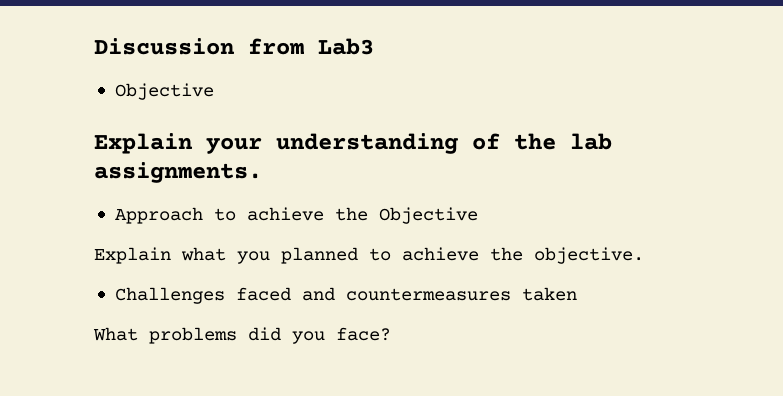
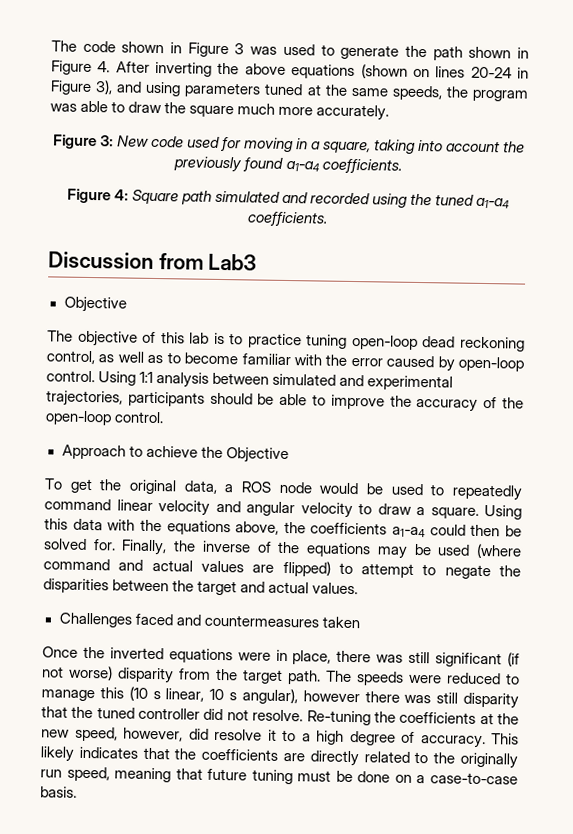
[94,38,374,55] [114,83,214,100] [94,133,612,154] [94,162,262,183] Discussion from Lab3 // Objective // Explain your understanding of the lab assignments. -> [51,40,529,61] [51,60,530,80] [50,80,528,102] [50,100,390,121] [52,134,526,154] [173,156,402,174] [66,188,511,209] [247,211,328,227] [48,251,258,271] [63,296,127,313] [47,330,525,352] [46,350,524,372] [46,370,454,391] [46,390,525,412] [45,410,165,426] The code shown in Figure 3 was used to generate the path shown in Figure 4. After inverting the above equations (shown on lines 20-24 in Figure 3), and using parameters tuned at the same speeds, the program was able to draw the square much more accurately. // Figure 3: New code used for moving in a square, taking into account the previously found a1-a4 coefficients. // Figure 4: Square path simulated and recorded using the tuned a1-a4 coefficients. // Discussion from Lab3 // Objective // The objective of this lab is to practice tuning open-loop dead reckoning control, as well as to become familiar with the error caused by open-loop control. Using 1:1 analysis between simulated and experimental trajectories, participants should be able to improve the accuracy of the open-loop control.
[94,247,644,264] Explain what you planned to achieve the objective. -> [44,478,523,501] [44,498,522,520] [44,518,522,538] [43,538,522,559] [43,558,521,580] [43,578,359,596] To get the original data, a ROS node would be used to repeatedly command linear velocity and angular velocity to draw a square. Using this data with the equations above, the coefficients a1-a4 could then be solved for. Finally, the inverse of the equations may be used (where command and actual values are flipped) to attempt to negate the disparities between the target and actual values.
[93,327,391,344] What problems did you face? -> [42,646,521,668] [42,665,520,686] [41,686,519,709] [41,706,519,726] [41,726,519,749] [40,746,518,769] [40,766,519,785] [40,786,77,798] Once the inverted equations were in place, there was still significant (if not worse) disparity from the target path. The speeds were reduced to manage this (10 s linear, 10 s angular), however there was still disparity that the tuned controller did not resolve. Re-tuning the coefficients at the new speed, however, did resolve it to a high degree of accuracy. This likely indicates that the coefficients are directly related to the originally run speed, meaning that future tuning must be done on a case-to-case basis.

